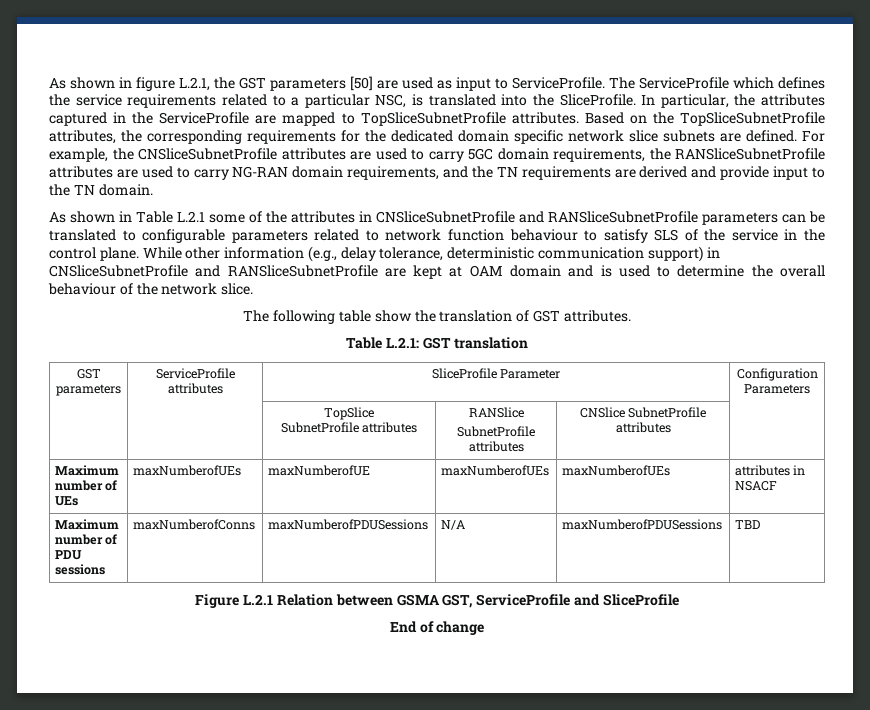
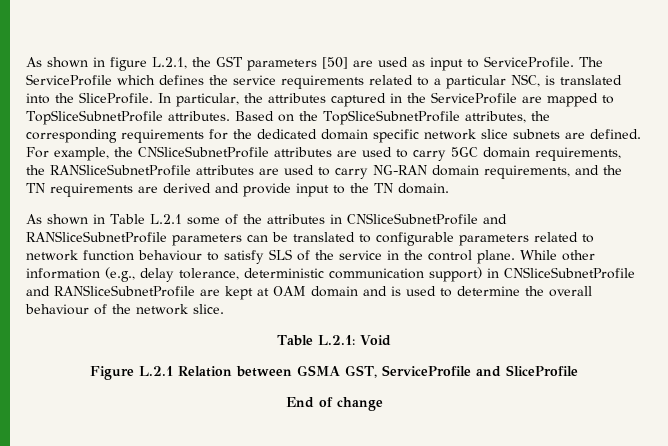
[243,310,631,324] [346,337,528,349] [76,369,101,379] [56,384,121,396] [155,368,235,379] [167,383,223,394] [431,368,561,379] [736,368,818,381] [744,384,810,394] [324,407,374,420] [280,422,418,433] [468,407,524,418] [457,426,535,437] [468,441,524,452] [579,407,707,418] [615,422,671,433] [54,465,119,476] [54,480,118,491] [54,496,78,506] [132,465,241,476] [267,465,370,476] [440,465,549,476] [561,465,670,476] [734,465,806,476] [734,481,777,491] [54,519,119,530] [54,534,118,545] [54,550,82,560] [54,564,105,575] [132,519,255,530] [267,519,428,530] [440,520,465,530] [561,519,722,530] [734,520,760,529] The following table show the translation of GST attributes. // Table L.2.1: GST translation // GST parameters | ServiceProfile attributes | SliceProfile Parameter | Configuration Parameters // | | TopSlice // SubnetProfile attributes | RANSlice // SubnetProfile attributes | CNSlice SubnetProfile attributes | // Maximum number of UEs | maxNumberofUEs | maxNumberofUE | maxNumberofUEs | maxNumberofUEs | attributes in NSACF // Maximum number of PDU sessions | maxNumberofConns | maxNumberofPDUSessions | N/A | maxNumberofPDUSessions | TBD -> [276,335,392,346] Table L.2.1: Void

